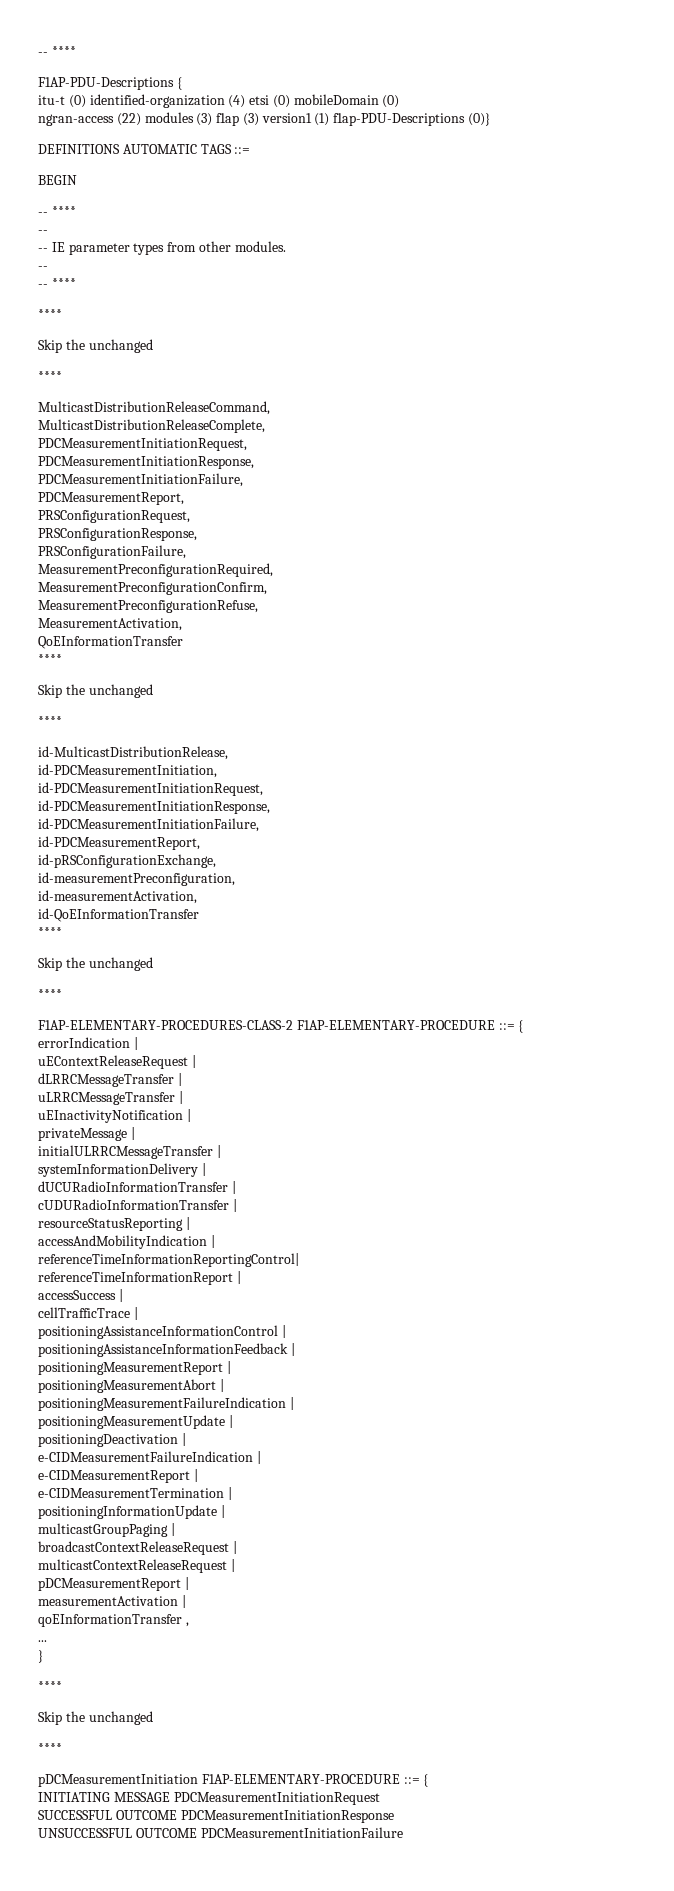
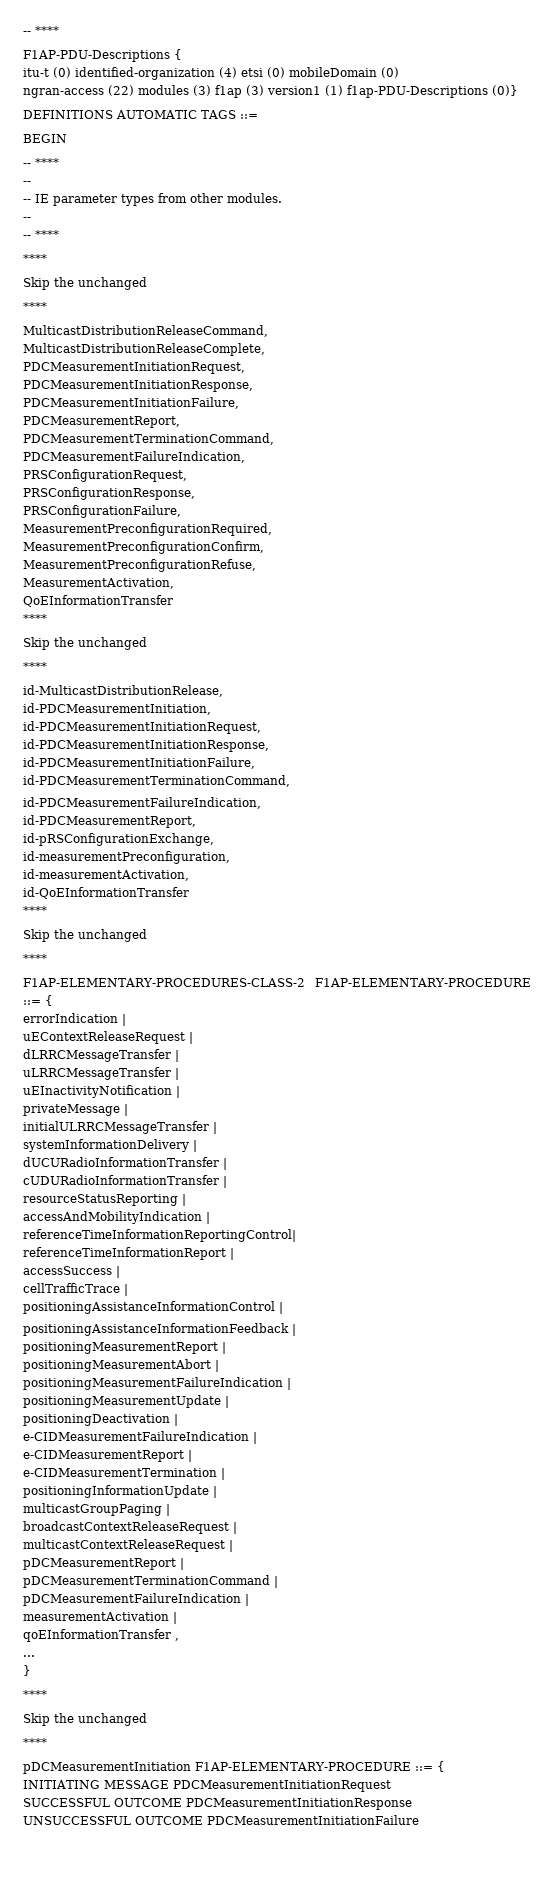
(184, 498) none -> [23,433,274,445] [23,451,245,463] // PDCMeasurementTerminationCommand, // PDCMeasurementFailureIndication,
(259, 825) none -> [23,775,290,787] [23,797,261,809] // id-PDCMeasurementTerminationCommand, // id-PDCMeasurementFailureIndication,
(189, 1583) none -> [23,1575,278,1588] [23,1593,249,1606] // pDCMeasurementTerminationCommand | // pDCMeasurementFailureIndication |

